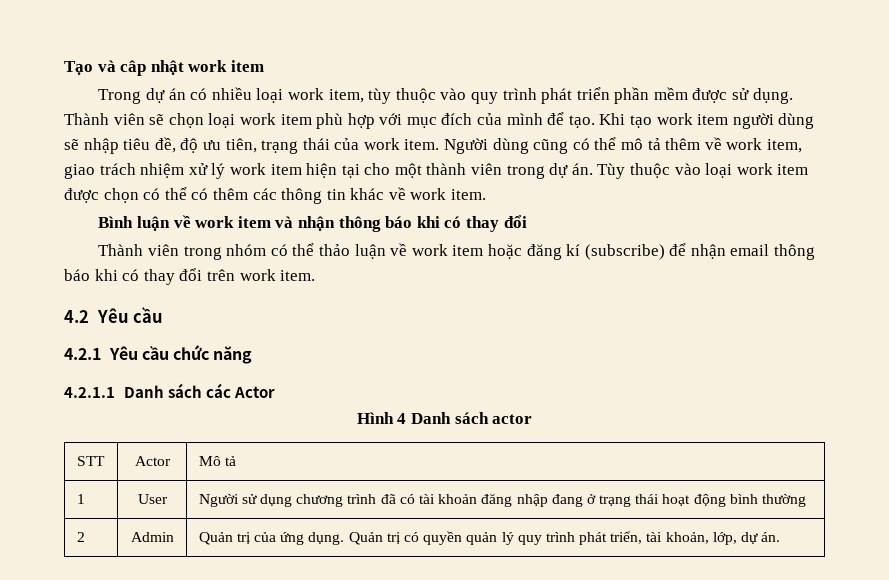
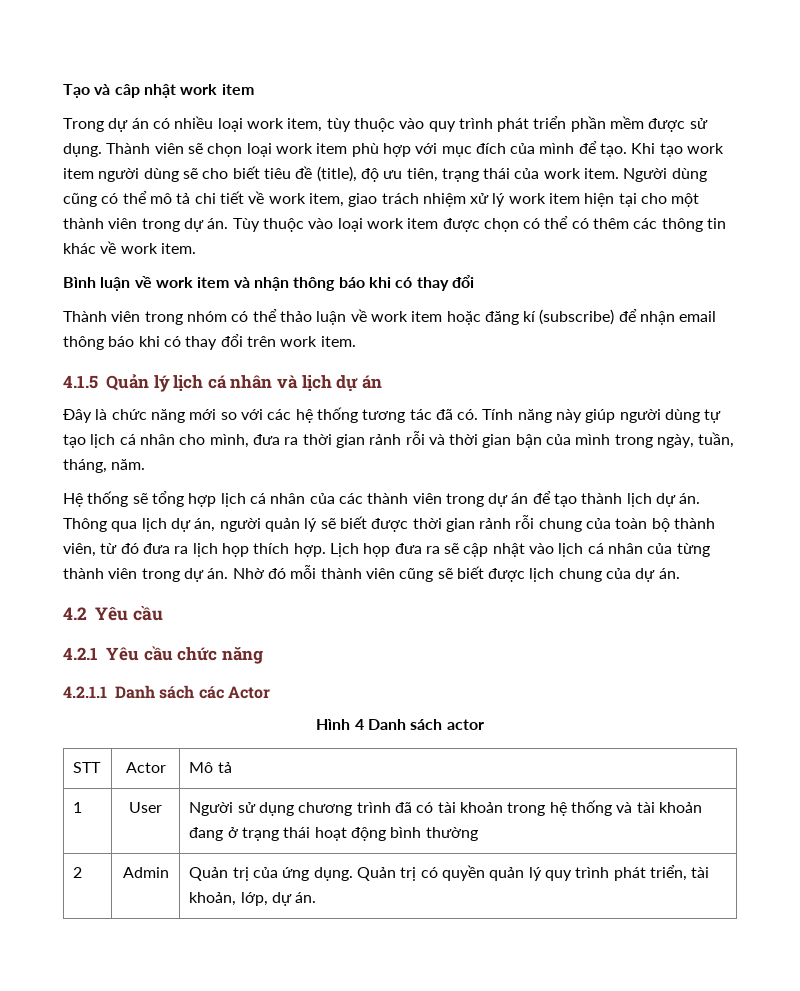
[83,137,176,154] nhập tiêu đề, -> [202,166,357,182] cho biết tiêu đề (title),
[665,138,701,150] thêm -> [194,191,244,204] chi tiết
(316, 275) none -> [63,374,382,392] [63,407,722,423] [63,431,735,448] [63,459,146,473] [63,491,701,507] [63,515,716,532] [63,543,710,557] [63,565,680,582] // 4.1.5 Quản lý lịch cá nhân và lịch dự án // Đây là chức năng mới so với các hệ thống tương tác đã có. Tính năng này giúp người dùng tự tạo lịch cá nhân cho mình, đưa ra thời gian rảnh rỗi và thời gian bận của mình trong ngày, tuần, tháng, năm. // Hệ thống sẽ tổng hợp lịch cá nhân của các thành viên trong dự án để tạo thành lịch dự án. Thông qua lịch dự án, người quản lý sẽ biết được thời gian rảnh rỗi chung của toàn bộ thành viên, từ đó đưa ra lịch họp thích hợp. Lịch họp đưa ra sẽ cập nhật vào lịch cá nhân của từng thành viên trong dự án. Nhờ đó mỗi thành viên cũng sẽ biết được lịch chung của dự án.
[481,493,548,507] đăng nhập -> [507,800,702,816] trong hệ thống và tài khoản

